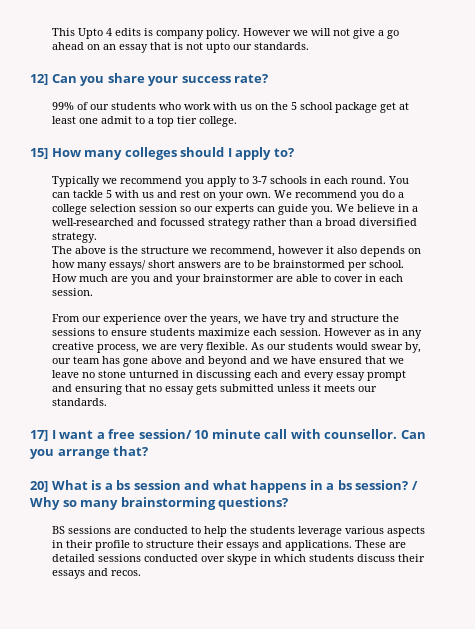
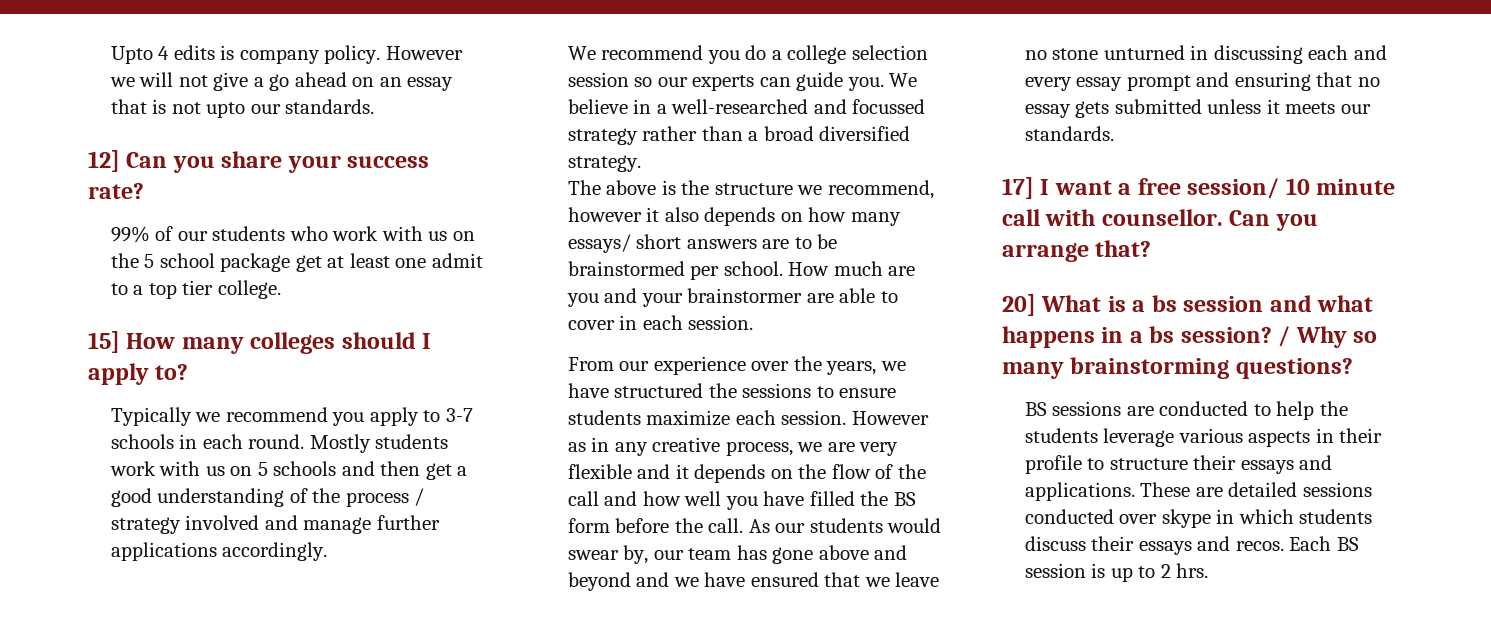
[51,28,75,36] This -> (110, 55) none
[387,176,409,184] [51,190,271,201] You can tackle 5 with us and rest on your own. -> [309,434,449,453] [109,461,468,480] [110,488,425,507] [110,515,440,534] [110,542,328,561] Mostly students work with us on 5 schools and then get a good understanding of the process / strategy involved and manage further applications accordingly. //
[289,314,379,325] try and structure -> [614,383,704,398] structured
[205,342,248,350] flexible. -> [567,464,926,483] [567,491,916,510] [567,518,744,533] flexible and it depends on the flow of the call and how well you have filled the BS form before the call.
(141, 573) none -> [1289,536,1359,551] [1024,563,1209,582] Each BS session is up to 2 hrs.

